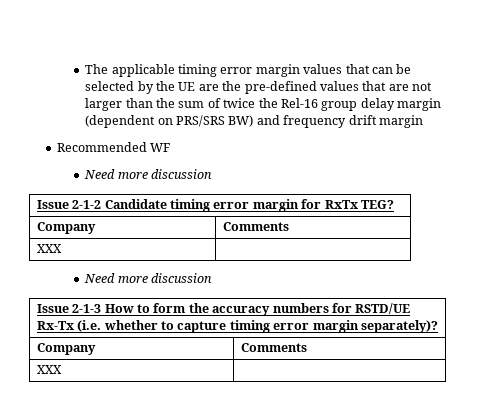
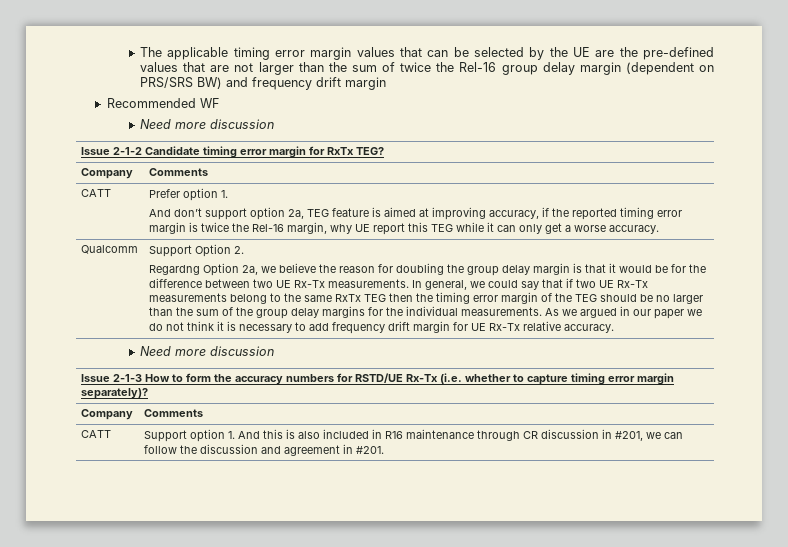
[36,244,62,253] XXX | -> [81,189,112,197] [149,188,229,201] [149,207,683,220] [149,222,660,235] [81,245,139,254] [149,244,245,257] [149,263,707,276] [149,278,649,290] [149,292,704,304] [149,306,703,319] [149,321,615,334] CATT | Prefer option 1. // And don’t support option 2a, TEG feature is aimed at improving accuracy, if the reported timing error margin is twice the Rel-16 margin, why UE report this TEG while it can only get a worse accuracy. // Qualcomm | Support Option 2. // Regardng Option 2a, we believe the reason for doubling the group delay margin is that it would be for the difference between two UE Rx-Tx measurements. In general, we could say that if two UE Rx-Tx measurements belong to the same RxTx TEG then the timing error margin of the TEG should be no larger than the sum of the group delay margins for the individual measurements. As we argued in our paper we do not think it is necessary to add frequency drift margin for UE Rx-Tx relative accuracy.
[36,365,62,374] XXX | -> [81,430,112,438] [144,429,684,442] [144,444,385,456] CATT | Support option 1. And this is also included in R16 maintenance through CR discussion in #201, we can follow the discussion and agreement in #201.

